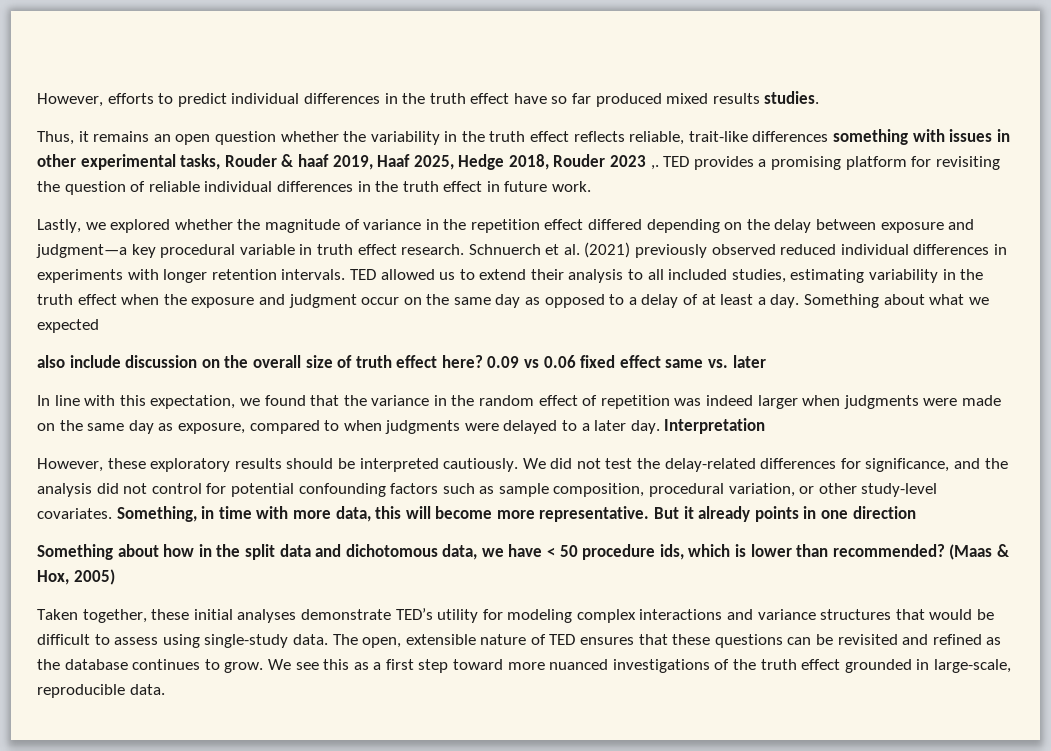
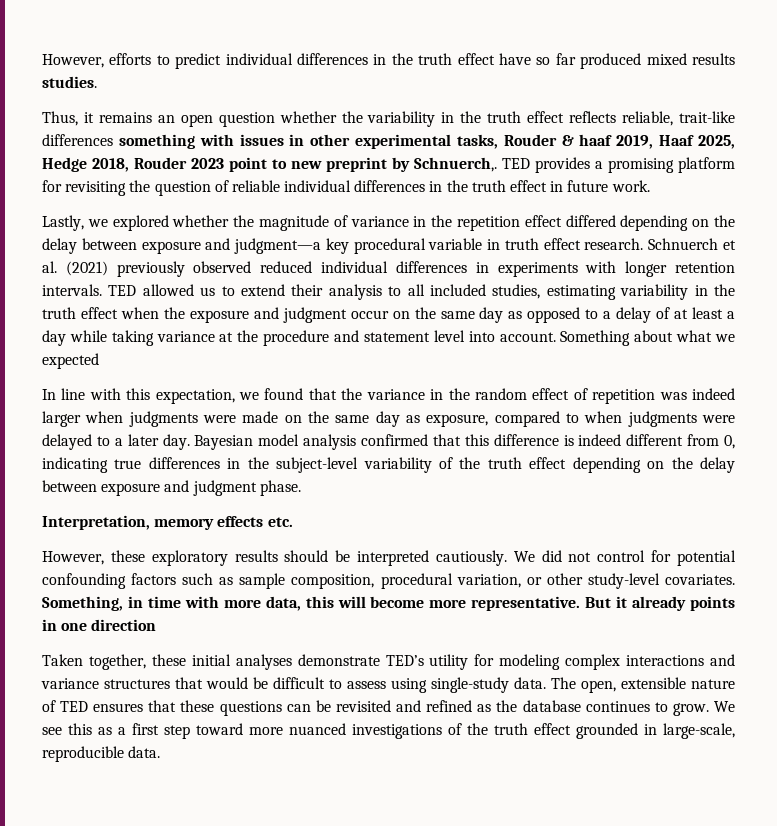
[650,165,659,170] ,. -> [229,157,497,172] point to new preprint by Schnuerch,.
[770,294,800,308] day. -> [42,330,556,346] day while taking variance at the procedure and statement level into account.
[37,355,766,368] // also include discussion on the overall size of truth effect here? 0.09 vs 0.06 fixed effect same vs. later -> (99, 361) none
[664,418,766,434] Interpretation -> [194,434,735,450] [42,457,736,473] [42,480,301,496] [42,515,293,530] Bayesian model analysis confirmed that this difference is indeed different from 0, indicating true differences in the subject-level variability of the truth effect depending on the delay between exposure and judgment phase. // Interpretation, memory effects etc.
[605,458,1008,472] [37,483,148,497] test the delay-related differences for significance, and the analysis did not -> (592, 557) none
[37,544,1010,560] [37,569,115,585] // Something about how in the split data and dichotomous data, we have < 50 procedure ids, which is lower than recommended? (Maas & Hox, 2005) -> (157, 625) none

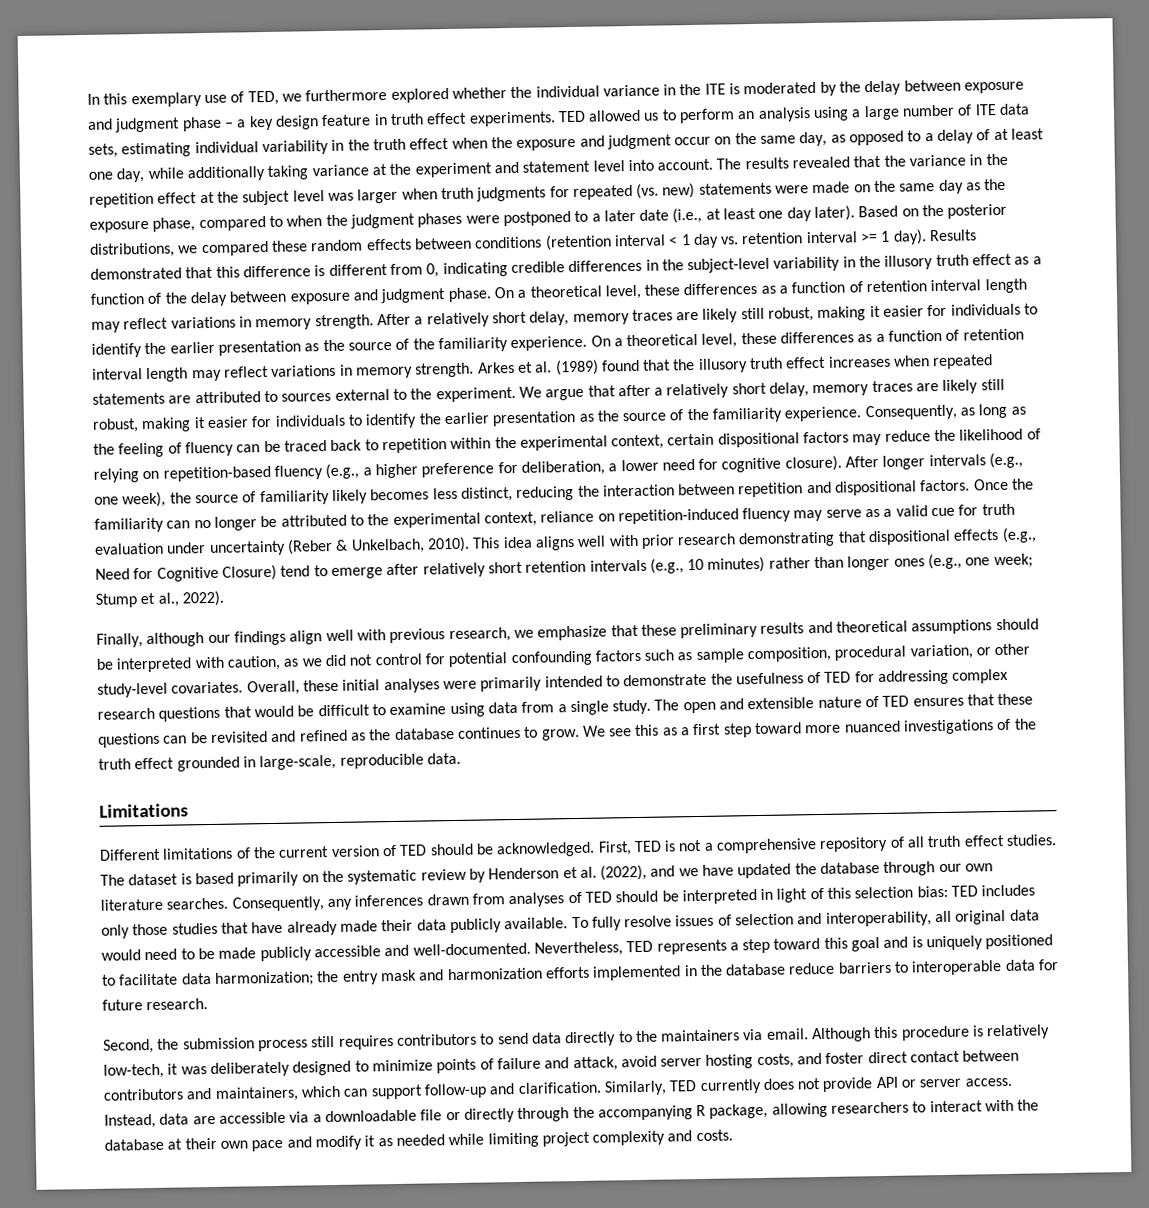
[42,53,735,69] [42,76,97,88] [42,111,735,127] [42,134,735,149] [42,157,735,173] [42,180,650,196] [42,215,108,231] However, efforts to predict individual differences in the truth effect have so far produced mixed results studies. // Thus, it remains an open question whether the variability in the truth effect reflects reliable, trait-like differences something with issues in other experimental tasks, Rouder & haaf 2019, Haaf 2025, Hedge 2018, Rouder 2023 point to new preprint by Schnuerch,. TED provides a promising platform for revisiting the question of reliable individual differences in the truth effect in future work. // Lastly, we -> [87,88,388,108] In this exemplary use of TED, we furthermore
[258,215,735,231] [42,238,736,254] [42,261,735,277] [42,284,616,300] magnitude of variance in the repetition effect differed depending on the delay between exposure and judgment—a key procedural variable in truth effect research. Schnuerch et al. (2021) previously observed reduced individual differences in experiments with longer retention intervals. TED allowed us to extend their analysis to all included studies, estimating -> [535,79,1025,98] [87,103,1031,133] [88,141,259,158] individual variance in the ITE is moderated by the delay between exposure and judgment phase – a key design feature in truth effect experiments. TED allowed us to perform an analysis using a large number of ITE data sets, estimating individual
[479,307,504,323] day -> [799,131,828,147] day,
[727,311,736,319] [42,330,107,346] a day while -> [88,166,266,183] one day, while additionally
[263,330,330,346] procedure -> [414,162,492,178] experiment
[560,330,735,346] [42,353,99,369] [42,388,304,404] Something about what we expected // In line with this expectation, we found -> [716,156,851,170] The results revealed
[474,388,735,404] [42,411,198,427] random effect of repetition was indeed larger when judgments -> [89,182,772,208] repetition effect at the subject level was larger when truth judgments for repeated (vs. new) statements
[426,411,735,427] [42,434,428,450] exposure, compared to when judgments were delayed to a later day. Bayesian model analysis confirmed -> [984,178,1007,191] [89,203,1008,233] [90,229,978,258] [90,267,182,280] the exposure phase, compared to when the judgment phases were postponed to a later date (i.e., at least one day later). Based on the posterior distributions, we compared these random effects between conditions (retention interval < 1 day vs. retention interval >= 1 day). Results demonstrated
[578,434,622,446] indeed -> (326, 271) none
[114,459,142,469] true -> [510,261,565,274] credible
[439,457,665,473] of the truth effect depending on -> [842,253,1042,270] [90,292,163,305] in the illusory truth effect as a function of
[42,515,293,530] [42,550,535,566] // Interpretation, memory effects etc. // However, these exploratory results should be interpreted cautiously. We -> [493,278,1027,300] [91,303,1039,333] [91,328,1024,358] [92,354,994,382] [92,378,1005,405] [92,403,1026,433] [93,428,1041,458] [93,452,1024,483] [94,478,1035,508] [94,503,1015,533] [94,527,1037,556] [95,553,1033,582] [95,590,224,608] [96,618,1039,648] [96,655,322,673] On a theoretical level, these differences as a function of retention interval length may reflect variations in memory strength. After a relatively short delay, memory traces are likely still robust, making it easier for individuals to identify the earlier presentation as the source of the familiarity experience. On a theoretical level, these differences as a function of retention interval length may reflect variations in memory strength. Arkes et al. (1989) found that the illusory truth effect increases when repeated statements are attributed to sources external to the experiment. We argue that after a relatively short delay, memory traces are likely still robust, making it easier for individuals to identify the earlier presentation as the source of the familiarity experience. Consequently, as long as the feeling of fluency can be traced back to repetition within the experimental context, certain dispositional factors may reduce the likelihood of relying on repetition-based fluency (e.g., a higher preference for deliberation, a lower need for cognitive closure). After longer intervals (e.g., one week), the source of familiarity likely becomes less distinct, reducing the interaction between repetition and dispositional factors. Once the familiarity can no longer be attributed to the experimental context, reliance on repetition-induced fluency may serve as a valid cue for truth evaluation under uncertainty (Reber & Unkelbach, 2010). This idea aligns well with prior research demonstrating that dispositional effects (e.g., Need for Cognitive Closure) tend to emerge after relatively short retention intervals (e.g., 10 minutes) rather than longer ones (e.g., one week; Stump et al., 2022). // Finally, although our findings align well with previous research, we emphasize that these preliminary results and theoretical assumptions should be interpreted with caution, as we
[42,596,736,611] [42,619,157,631] [42,654,735,670] [41,678,170,689] Something, in time with more data, this will become more representative. But it already points in one direction // Taken together, these initial analyses demonstrate TED’s utility for modeling complex interactions and variance structures -> [246,668,1009,696] [97,706,221,722] Overall, these initial analyses were primarily intended to demonstrate the usefulness of TED for addressing complex research questions
[347,677,616,693] assess using single-study data. The open, -> [389,698,745,718] examine using data from a single study. The open and
(161, 752) none -> [99,803,189,818] [99,834,1058,861] [100,861,994,887] [100,884,1036,912] [101,909,1040,939] [101,934,1054,962] [102,959,1060,987] [102,998,209,1011] [103,1024,1051,1054] [103,1049,1020,1079] [103,1076,1012,1102] [104,1099,1040,1129] [104,1129,733,1152] // Limitations // Different limitations of the current version of TED should be acknowledged. First, TED is not a comprehensive repository of all truth effect studies. The dataset is based primarily on the systematic review by Henderson et al. (2022), and we have updated the database through our own literature searches. Consequently, any inferences drawn from analyses of TED should be interpreted in light of this selection bias: TED includes only those studies that have already made their data publicly available. To fully resolve issues of selection and interoperability, all original data would need to be made publicly accessible and well-documented. Nevertheless, TED represents a step toward this goal and is uniquely positioned to facilitate data harmonization; the entry mask and harmonization efforts implemented in the database reduce barriers to interoperable data for future research. // Second, the submission process still requires contributors to send data directly to the maintainers via email. Although this procedure is relatively low-tech, it was deliberately designed to minimize points of failure and attack, avoid server hosting costs, and foster direct contact between contributors and maintainers, which can support follow-up and clarification. Similarly, TED currently does not provide API or server access. Instead, data are accessible via a downloadable file or directly through the accompanying R package, allowing researchers to interact with the database at their own pace and modify it as needed while limiting project complexity and costs.

